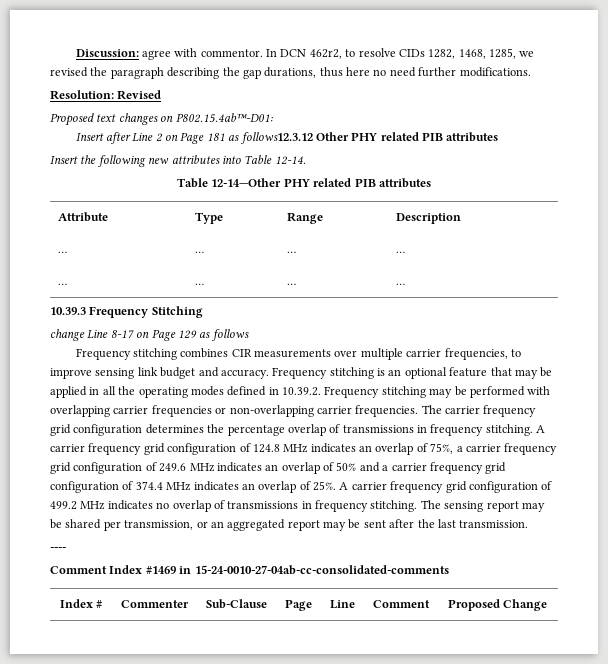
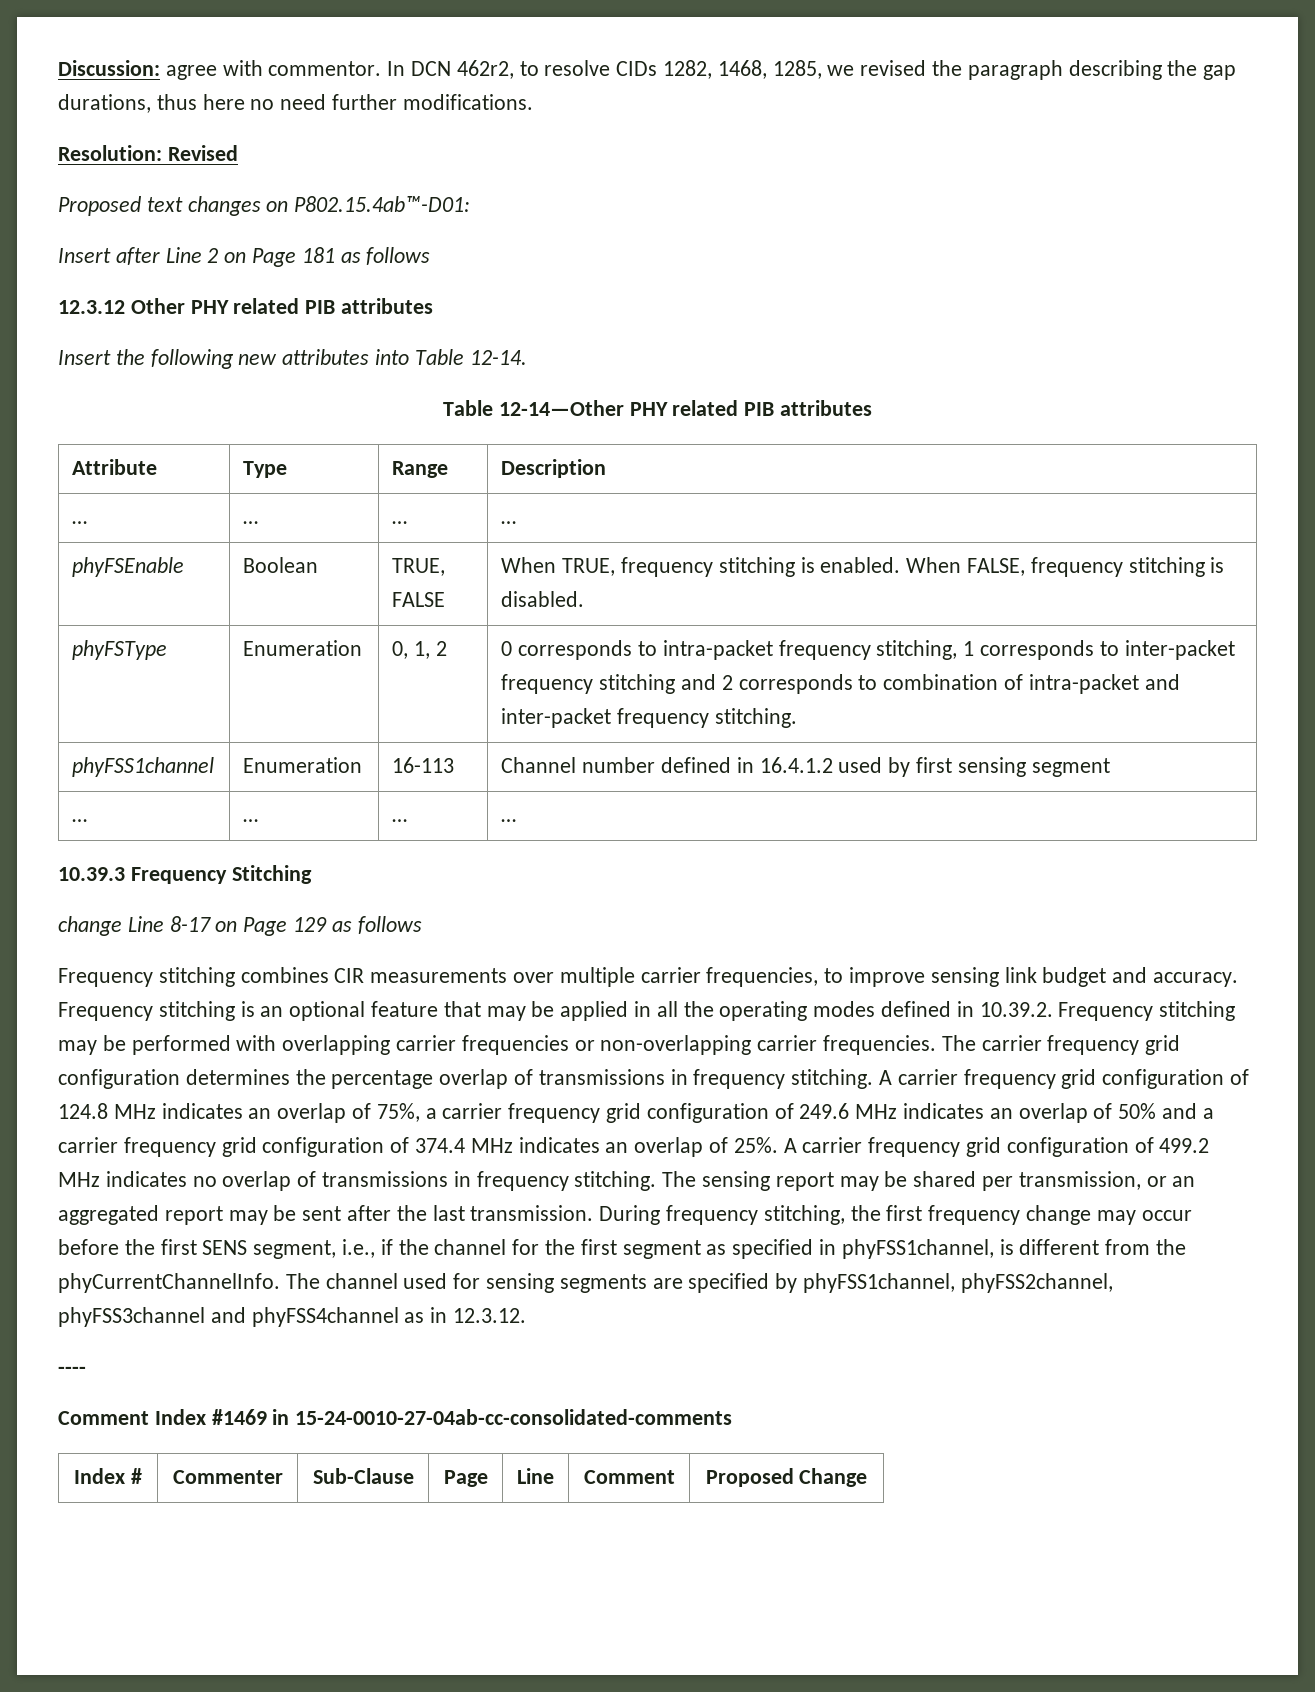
[240,132,313,144] follows12.3.12 -> [366,247,431,265] [58,300,125,314] follows // 12.3.12
(405, 252) none -> [72,557,185,577] [243,557,319,573] [392,558,446,576] [392,592,446,607] [501,557,1225,577] [501,591,585,607] [72,640,168,660] [243,640,363,656] [392,641,448,659] [501,640,1235,660] [501,674,1180,694] [501,708,798,728] [72,757,215,777] [243,757,363,773] [392,757,455,773] [501,757,1110,777] // phyFSEnable | Boolean | TRUE, FALSE | When TRUE, frequency stitching is enabled. When FALSE, frequency stitching is disabled. // phyFSType | Enumeration | 0, 1, 2 | 0 corresponds to intra-packet frequency stitching, 1 corresponds to inter-packet frequency stitching and 2 corresponds to combination of intra-packet and inter-packet frequency stitching. // phyFSS1channel | Enumeration | 16-113 | Channel number defined in 16.4.1.2 used by first sensing segment
(529, 524) none -> [599,1205,1192,1225] [58,1239,1187,1259] [58,1273,1113,1293] [58,1307,527,1327] During frequency stitching, the first frequency change may occur before the first SENS segment, i.e., if the channel for the first segment as specified in phyFSS1channel, is different from the phyCurrentChannelInfo. The channel used for sensing segments are specified by phyFSS1channel, phyFSS2channel, phyFSS3channel and phyFSS4channel as in 12.3.12.

